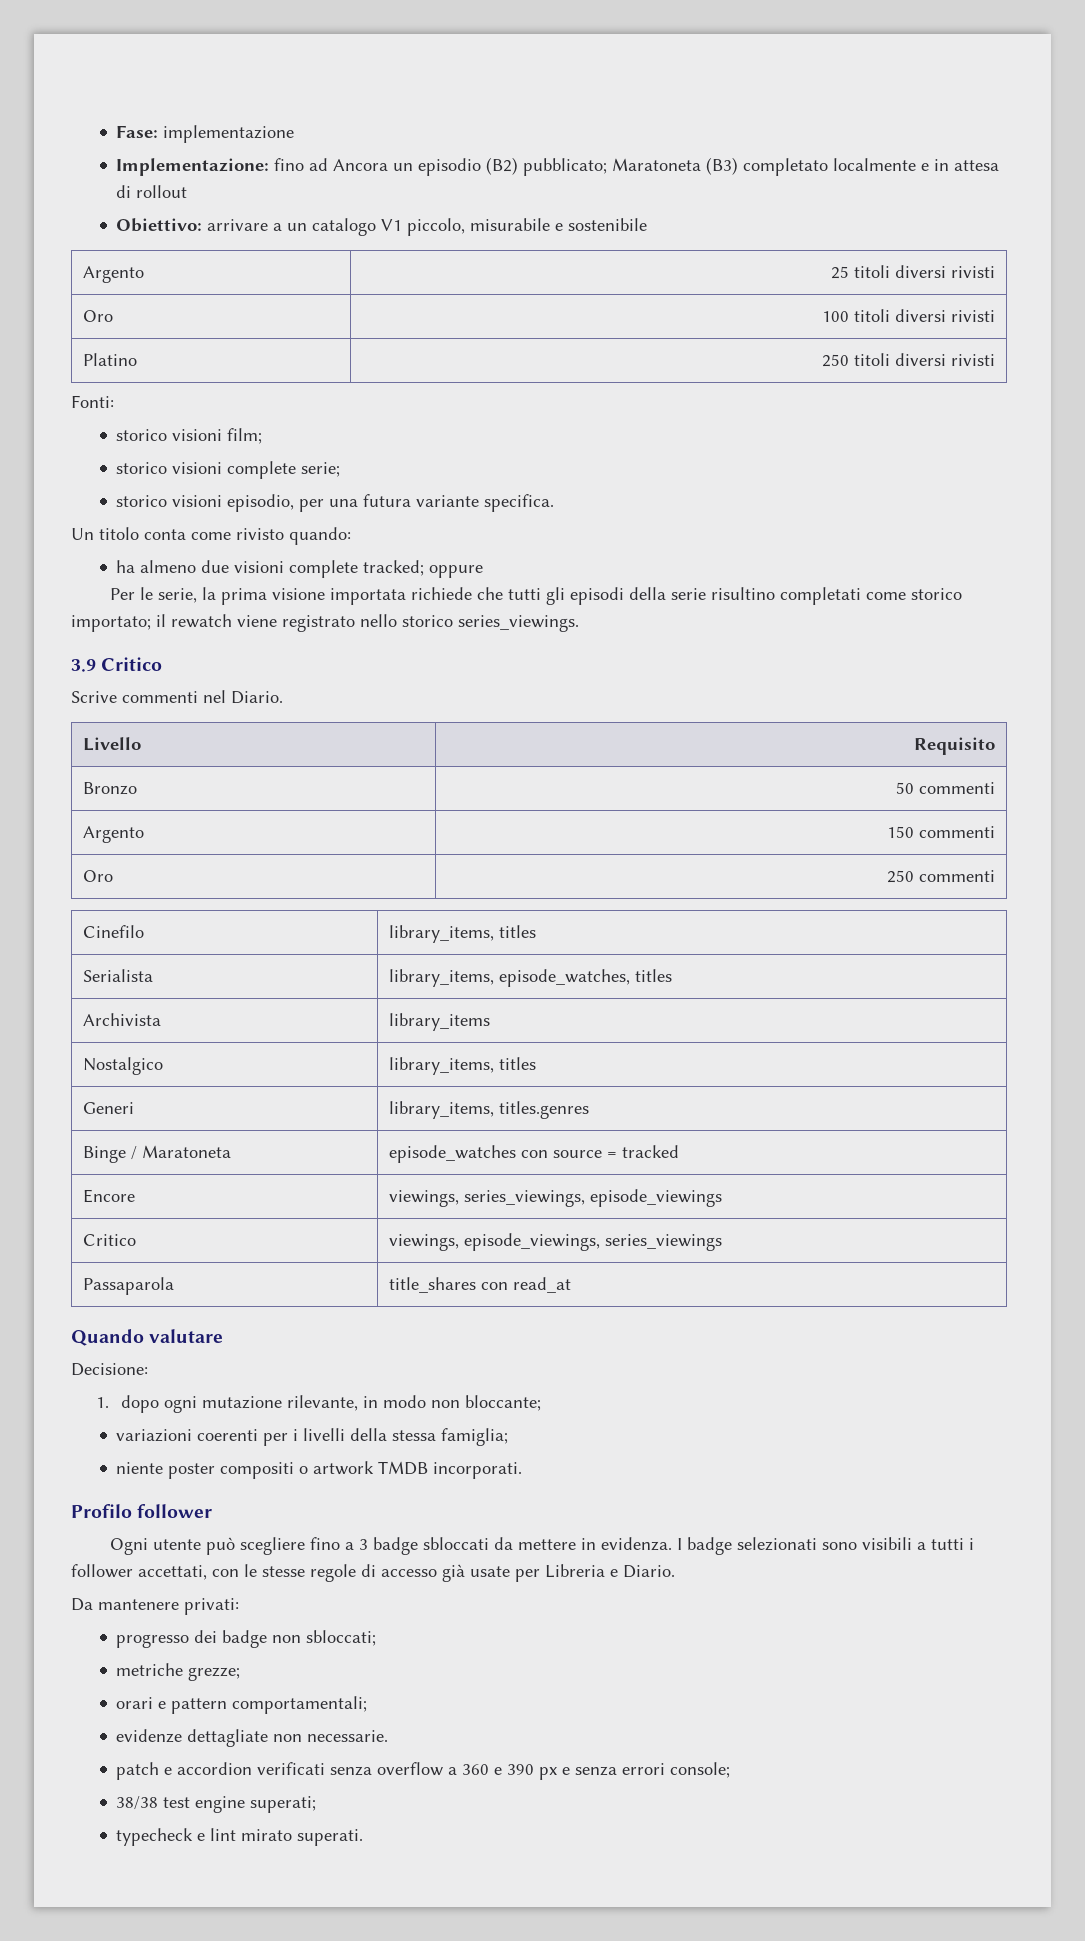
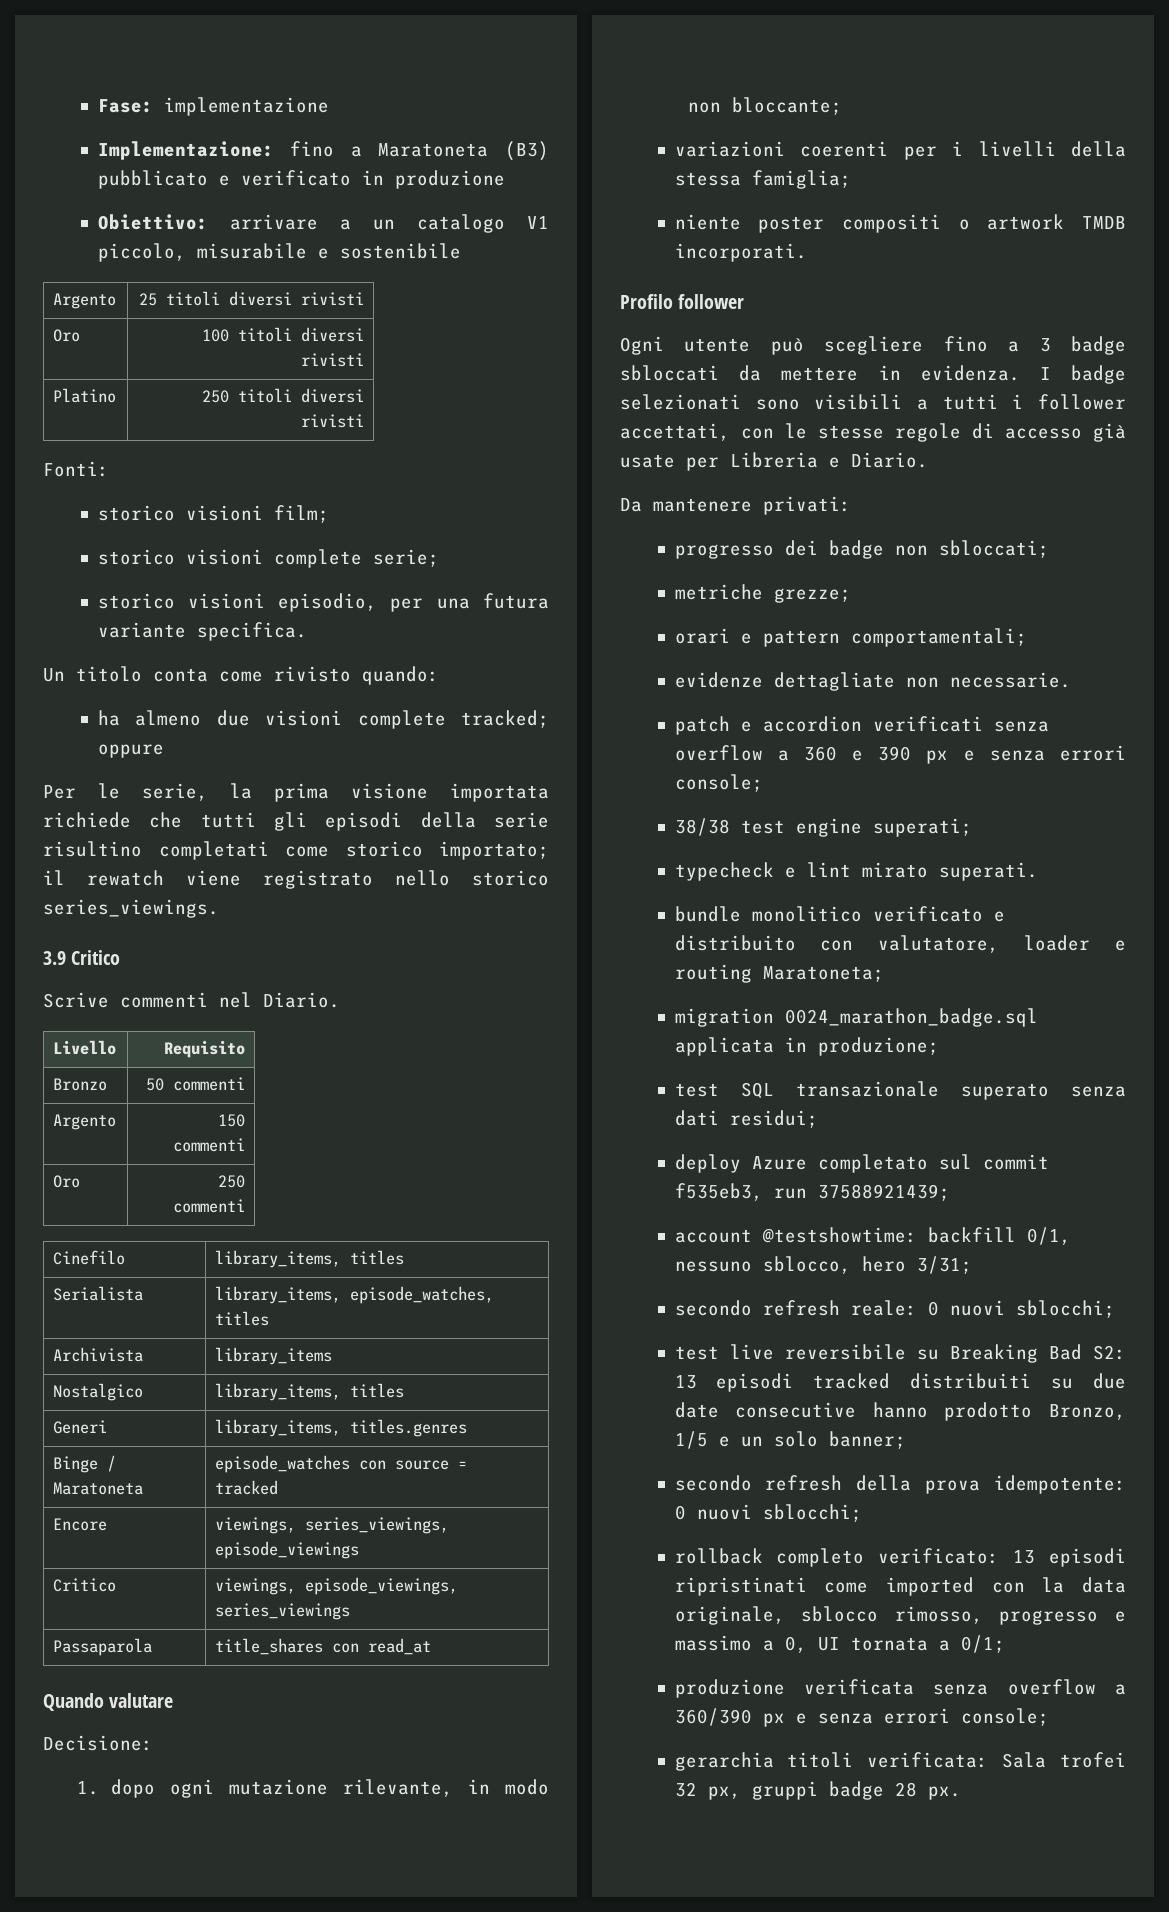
[309,157,1000,176] [116,185,188,198] ad Ancora un episodio (B2) pubblicato; Maratoneta (B3) completato localmente e in attesa di rollout -> [350,141,549,161] [97,170,505,189] a Maratoneta (B3) pubblicato e verificato in produzione
(364, 1837) none -> [674,906,1005,922] [674,935,1126,953] [674,964,884,983] [674,1008,1038,1027] [674,1037,939,1056] [674,1081,1126,1100] [674,1110,818,1128] [674,1154,1049,1173] [674,1183,950,1201] [674,1227,1071,1245] [674,1256,972,1274] [674,1300,1115,1318] [674,1344,1126,1363] [674,1373,1126,1392] [674,1402,1126,1421] [674,1431,906,1449] [674,1475,1126,1494] [674,1504,862,1522] [674,1548,1126,1567] [674,1577,1126,1596] [674,1606,1126,1625] [674,1635,1005,1653] [674,1679,1126,1698] [674,1708,1049,1727] [674,1752,1126,1771] [674,1781,961,1800] // bundle monolitico verificato e distribuito con valutatore, loader e routing Maratoneta; // migration 0024_marathon_badge.sql applicata in produzione; // test SQL transazionale superato senza dati residui; // deploy Azure completato sul commit f535eb3, run 37588921439; // account @testshowtime: backfill 0/1, nessuno sblocco, hero 3/31; // secondo refresh reale: 0 nuovi sblocchi; // test live reversibile su Breaking Bad S2: 13 episodi tracked distribuiti su due date consecutive hanno prodotto Bronzo, 1/5 e un solo banner; // secondo refresh della prova idempotente: 0 nuovi sblocchi; // rollback completo verificato: 13 episodi ripristinati come imported con la data originale, sblocco rimosso, progresso e massimo a 0, UI tornata a 0/1; // produzione verificata senza overflow a 360/390 px e senza errori console; // gerarchia titoli verificata: Sala trofei 32 px, gruppi badge 28 px.

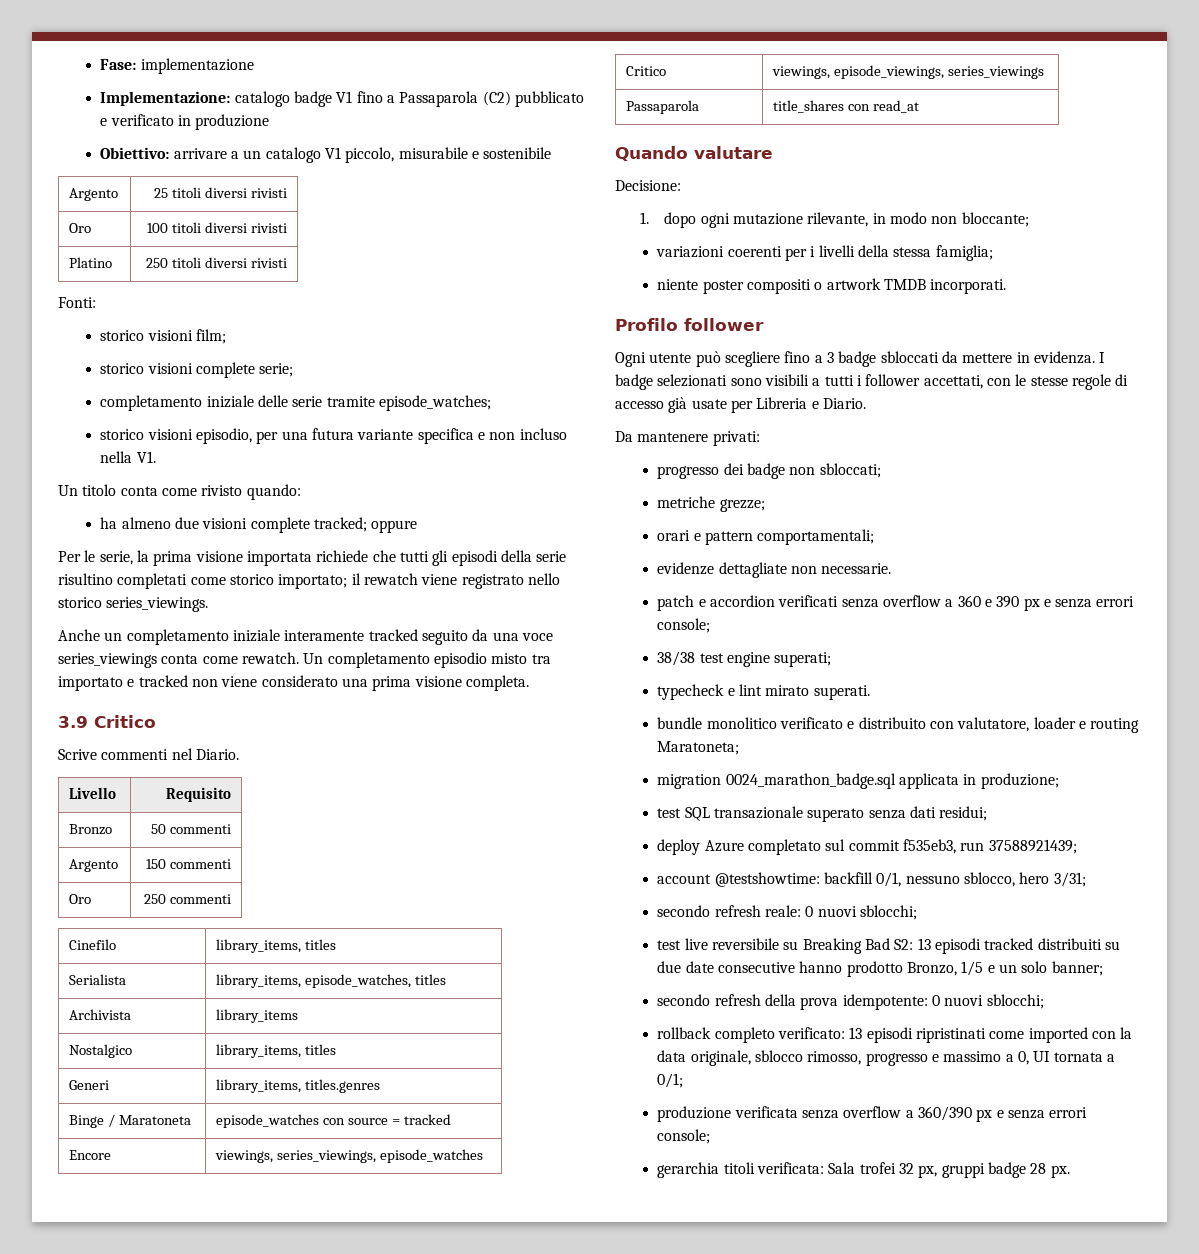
[290,141,549,161] fino a Maratoneta (B3) -> [234,91,511,107] catalogo badge V1 fino a Passaparola (C2)
(439, 558) none -> [100,395,491,411] // completamento iniziale delle serie tramite episode_watches;
[196,622,307,641] specifica. -> [417,428,567,444] [100,451,156,463] specifica e non incluso nella V1.
(219, 908) none -> [58,629,553,645] [58,652,551,668] [58,675,529,691] // Anche un completamento iniziale interamente tracked seguito da una voce series_viewings conta come rewatch. Un completamento episodio misto tra importato e tracked non viene considerato una prima visione completa.
[215,1541,360,1559] episode_viewings -> [379,1149,483,1163] episode_watches

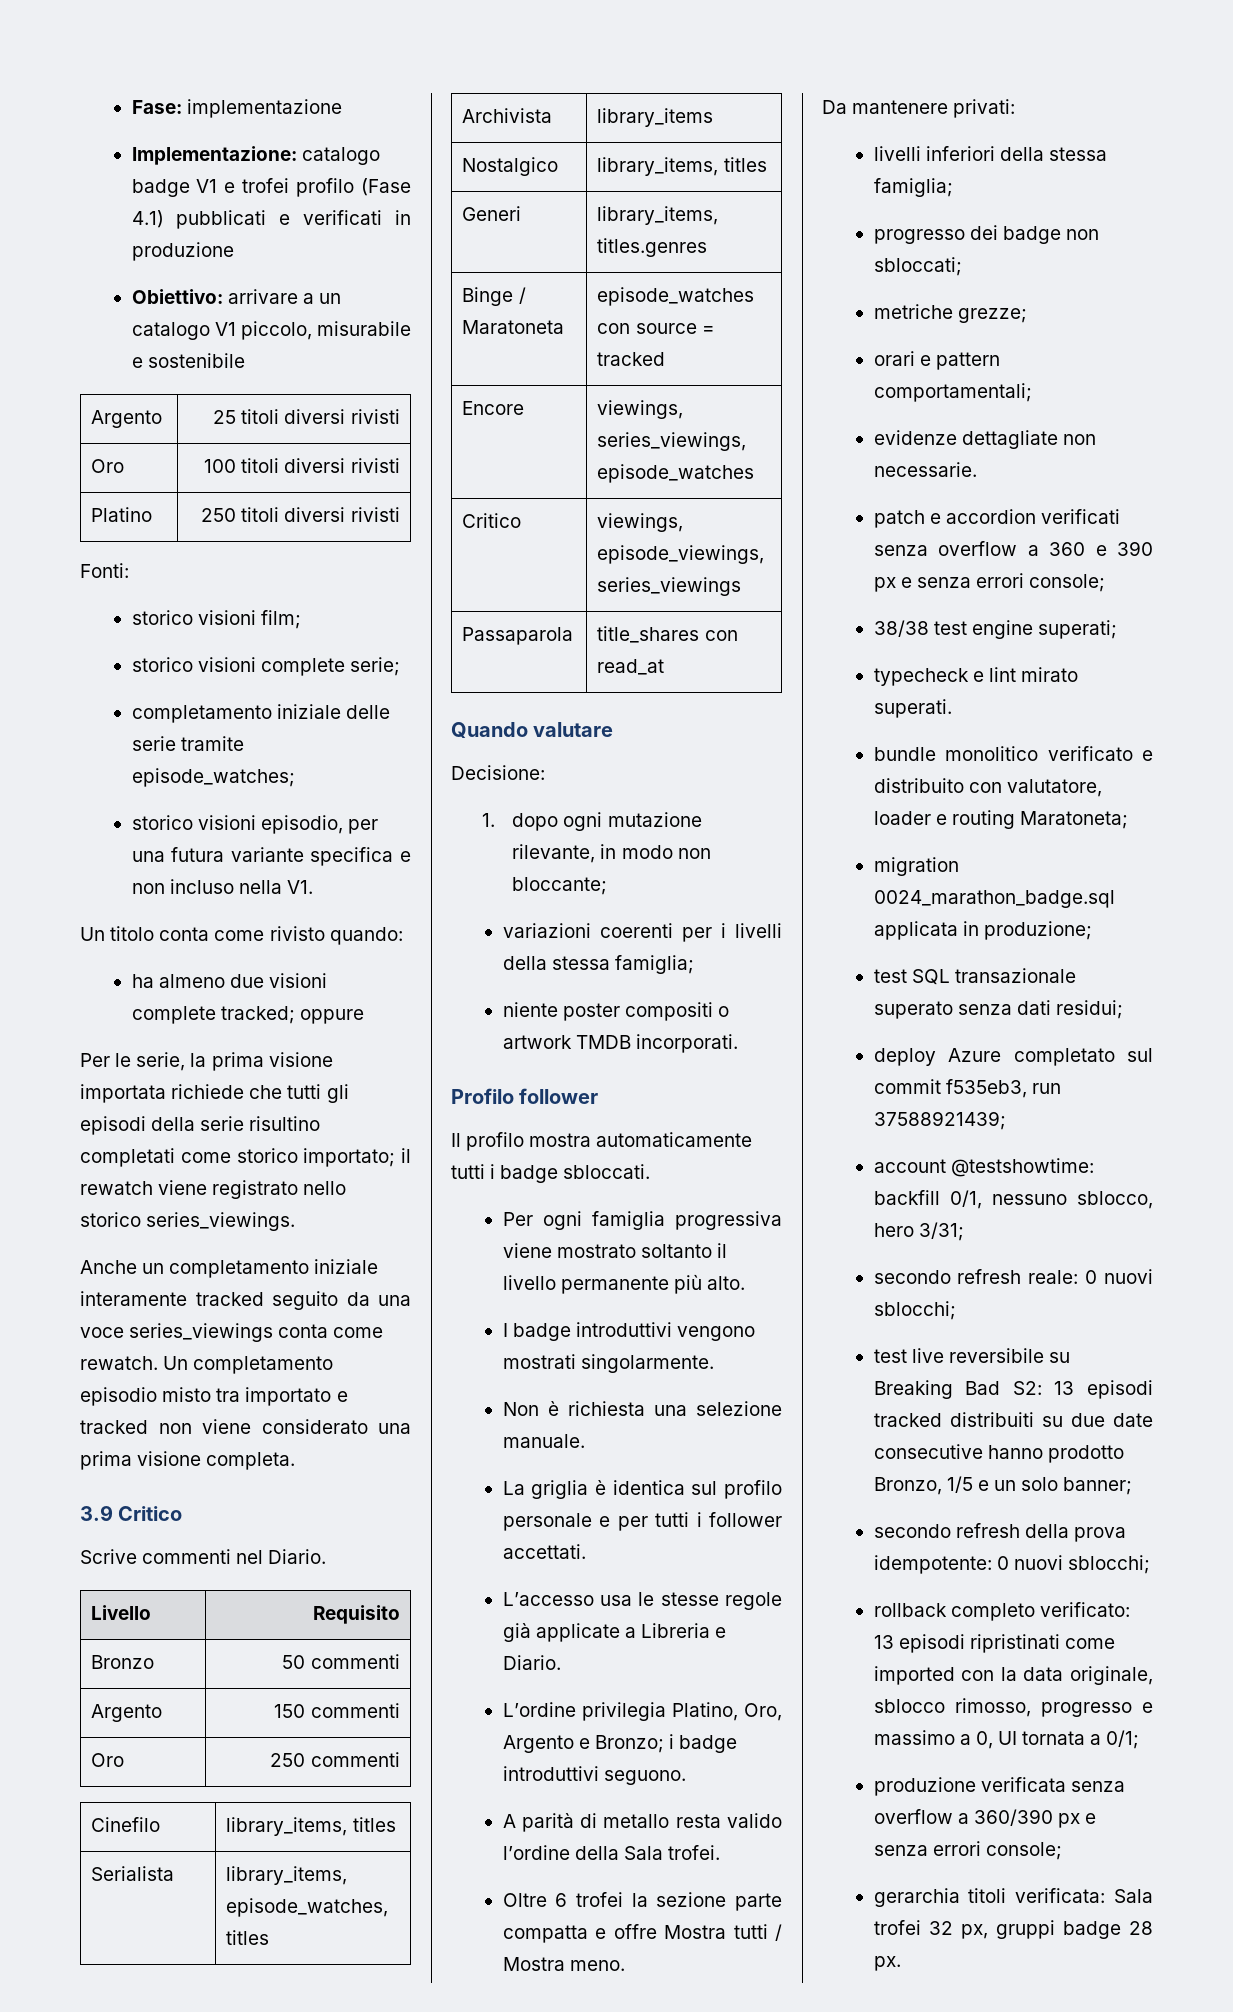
[356,91,584,107] [100,114,174,126] fino a Passaparola (C2) pubblicato e verificato -> [224,178,411,197] [131,210,383,229] e trofei profilo (Fase 4.1) pubblicati e verificati
[615,351,1106,367] [615,374,1129,390] [615,397,866,413] [615,431,760,446] Ogni utente può scegliere fino a 3 badge sbloccati da mettere in evidenza. I badge selezionati sono visibili a tutti i follower accettati, con le stesse regole di accesso già usate per Libreria e Diario. // Da mantenere privati: -> [451,1132,753,1151] [451,1164,651,1183] [502,1211,782,1230] [502,1243,727,1258] [502,1274,745,1294] [502,1322,755,1341] [502,1354,714,1373] [502,1401,782,1416] [502,1434,585,1448] [502,1480,782,1499] [502,1512,782,1531] [502,1544,586,1559] [502,1592,782,1610] [502,1623,727,1642] [502,1655,561,1670] [502,1702,782,1721] [502,1734,738,1753] [502,1766,686,1785] [502,1813,782,1832] [502,1845,720,1860] [502,1892,782,1911] [502,1924,782,1943] [502,1957,625,1971] [822,99,1016,118] [873,146,1107,161] [873,178,953,197] Il profilo mostra automaticamente tutti i badge sbloccati. // Per ogni famiglia progressiva viene mostrato soltanto il livello permanente più alto. // I badge introduttivi vengono mostrati singolarmente. // Non è richiesta una selezione manuale. // La griglia è identica sul profilo personale e per tutti i follower accettati. // L’accesso usa le stesse regole già applicate a Libreria e Diario. // L’ordine privilegia Platino, Oro, Argento e Bronzo; i badge introduttivi seguono. // A parità di metallo resta valido l’ordine della Sala trofei. // Oltre 6 trofei la sezione parte compatta e offre Mostra tutti / Mostra meno. // Da mantenere privati: // livelli inferiori della stessa famiglia;

